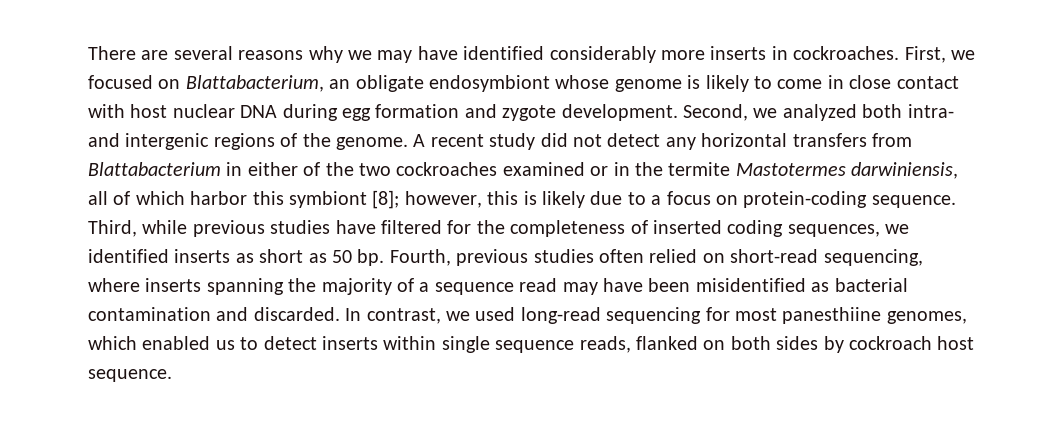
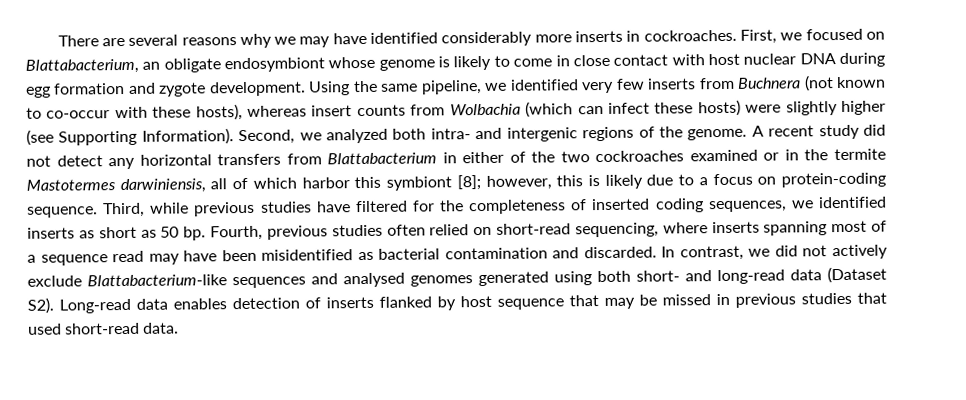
(678, 112) none -> [309,75,887,96] [26,99,886,121] [26,128,234,146] Using the same pipeline, we identified very few inserts from Buchnera (not known to co-occur with these hosts), whereas insert counts from Wolbachia (which can infect these hosts) were slightly higher (see Supporting Information).
[288,278,392,295] the majority -> [831,220,868,233] most
[475,307,967,324] [88,336,975,353] [88,369,172,382] used long-read sequencing for most panesthiine genomes, which enabled us to detect inserts within single sequence reads, flanked on both sides by cockroach host sequence. -> [774,244,888,260] [27,266,887,289] [27,292,887,314] [28,322,180,335] did not actively exclude Blattabacterium-like sequences and analysed genomes generated using both short- and long-read data (Dataset S2). Long-read data enables detection of inserts flanked by host sequence that may be missed in previous studies that used short-read data.

